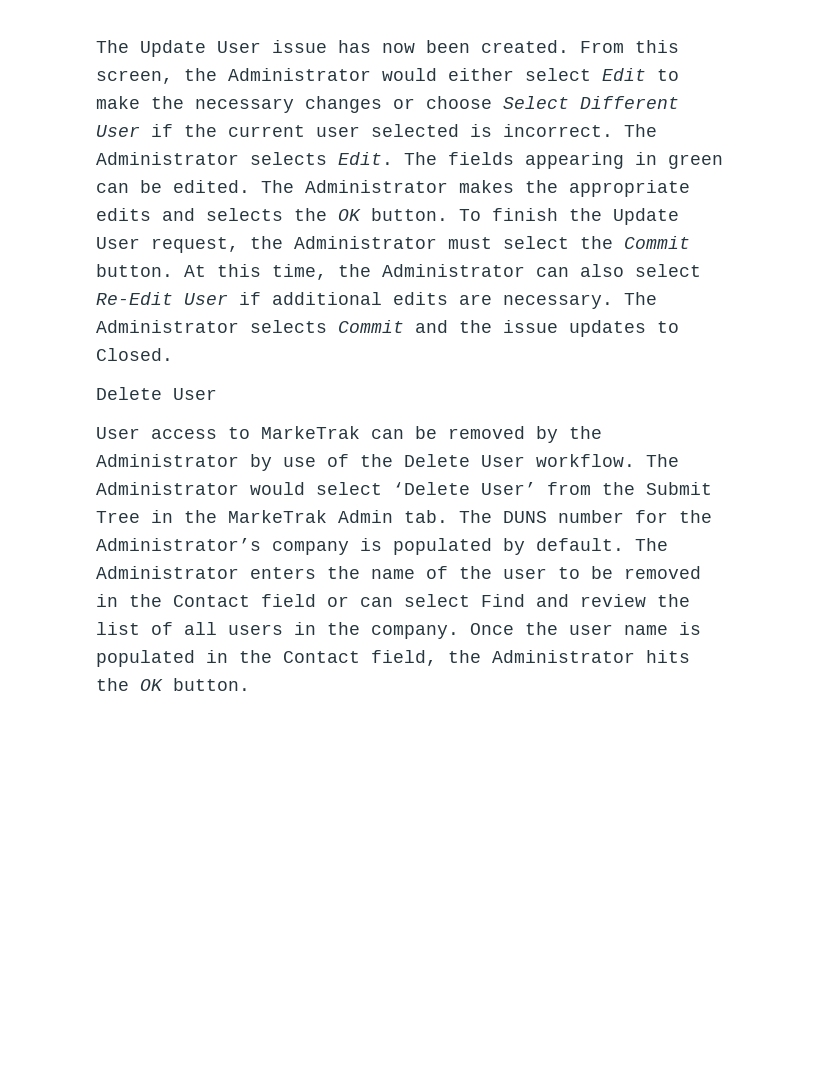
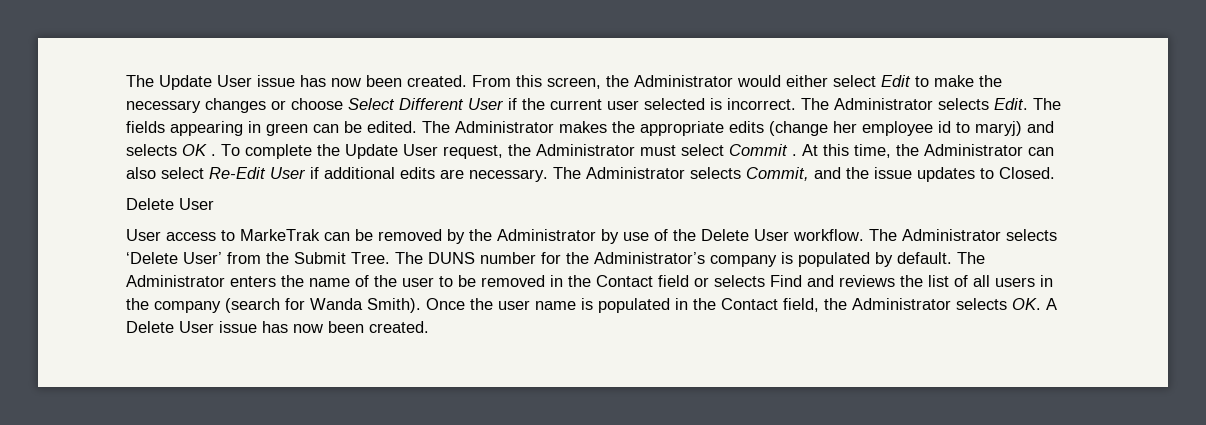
[162,208,558,221] and selects the OK button. To finish -> [769,121,1054,136] [126,144,312,159] (change her employee id to maryj) and selects OK . To complete
[580,236,690,249] [96,264,173,277] the Commit button. -> [729,144,797,156] Commit .
[338,320,404,333] Commit -> [746,167,809,181] Commit,
[250,482,382,495] would select -> [1006,229,1057,241] selects
[96,510,448,523] Tree in the MarkeTrak Admin tab. -> [351,252,390,264] Tree.
[360,594,470,607] can select -> [714,275,765,287] selects
[580,594,646,607] review -> [839,275,895,287] reviews
[371,625,459,639] company. -> [154,298,421,313] company (search for Wanda Smith).
[646,650,690,663] [96,678,250,691] hits the OK button. -> [956,298,1057,310] [126,321,429,333] selects OK. A Delete User issue has now been created.

